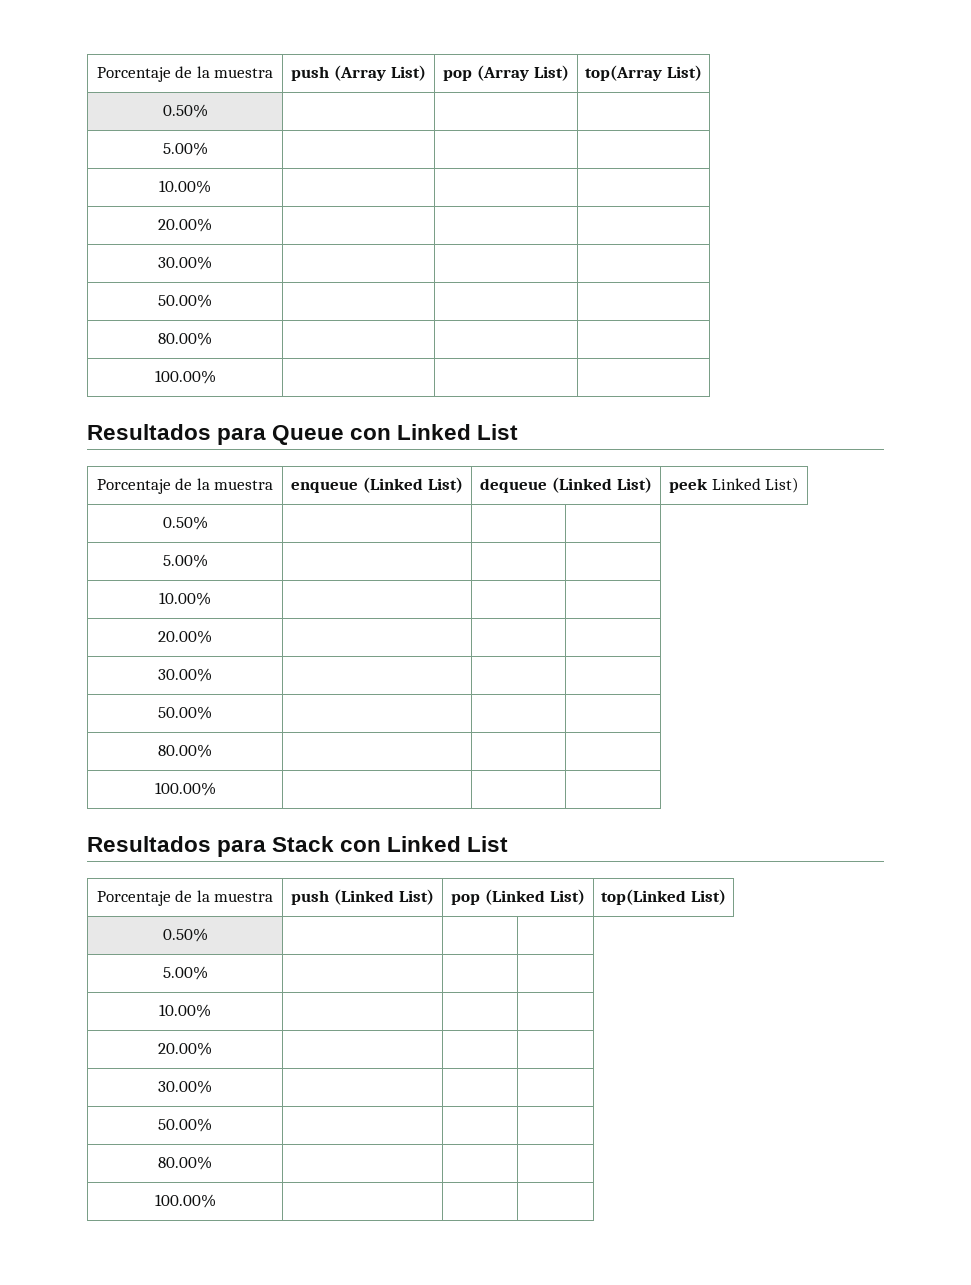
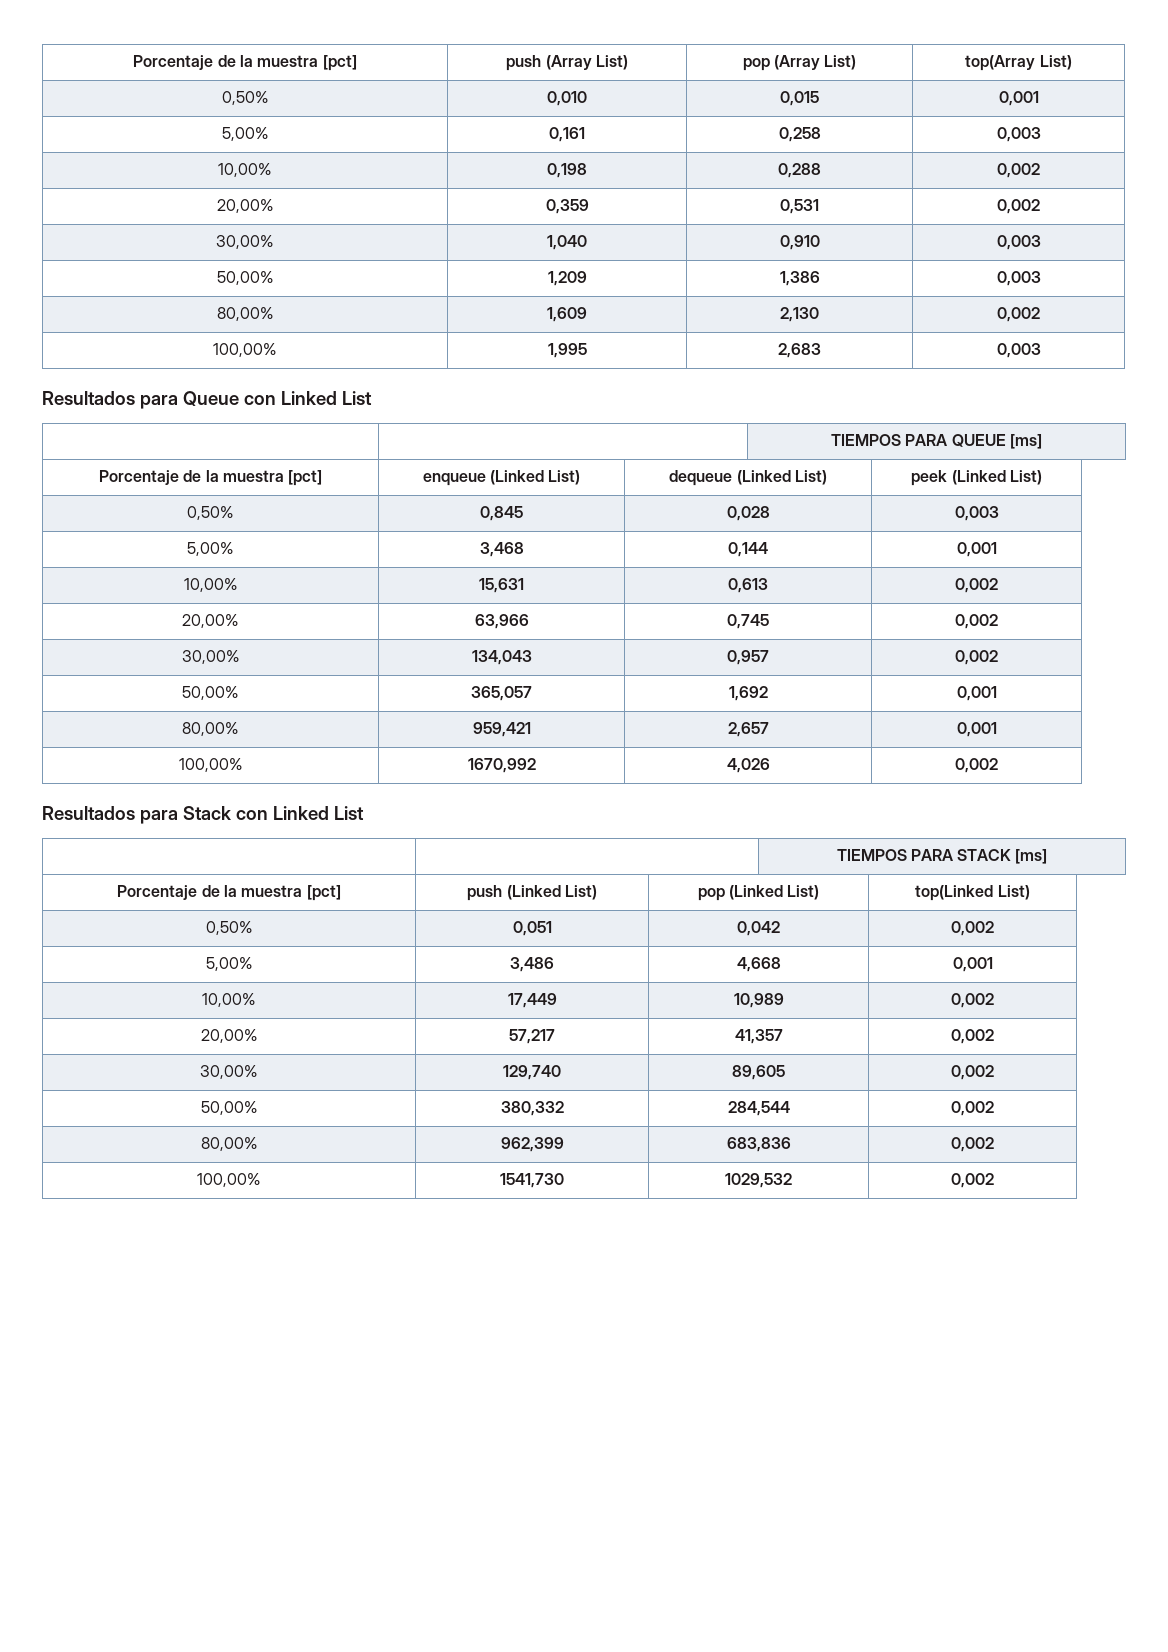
[96,66,274,82] Porcentaje de la muestra -> [133,55,357,71] Porcentaje de la muestra [pct]
[162,104,208,118] [162,142,208,156] [159,180,211,194] [158,218,212,232] [158,256,212,270] [158,294,212,308] [158,332,212,346] [154,370,216,384] 0.50% | | | // 5.00% | | | // 10.00% | | | // 20.00% | | | // 30.00% | | | // 50.00% | | | // 80.00% | | | // 100.00% | | | -> [221,91,269,105] [547,91,587,106] [780,91,819,106] [998,91,1039,106] [221,127,269,141] [549,127,585,142] [778,127,821,142] [996,127,1041,142] [218,163,272,177] [547,163,587,178] [778,163,821,178] [997,163,1040,178] [216,199,274,213] [545,199,589,214] [780,199,819,214] [997,199,1040,214] [216,235,274,249] [547,235,587,250] [779,235,820,250] [996,235,1041,250] [216,271,274,285] [547,271,587,286] [779,271,820,286] [996,271,1041,286] [216,307,274,321] [547,307,587,322] [780,307,819,322] [997,307,1040,322] [213,343,277,357] [547,343,587,358] [778,343,821,358] [996,343,1041,358] 0,50% | 0,010 | 0,015 | 0,001 // 5,00% | 0,161 | 0,258 | 0,003 // 10,00% | 0,198 | 0,288 | 0,002 // 20,00% | 0,359 | 0,531 | 0,002 // 30,00% | 1,040 | 0,910 | 0,003 // 50,00% | 1,209 | 1,386 | 0,003 // 80,00% | 1,609 | 2,130 | 0,002 // 100,00% | 1,995 | 2,683 | 0,003
[96,478,274,494] // Porcentaje de la muestra -> [831,434,1042,449] [98,470,323,486] // | | TIEMPOS PARA QUEUE [ms] // Porcentaje de la muestra [pct]
[711,477,800,493] [162,516,208,530] [162,554,208,568] [159,592,211,606] [158,630,212,644] [158,668,212,682] [158,706,212,720] [158,744,212,758] [154,782,216,796] Linked List) // 0.50% | | | // 5.00% | | | // 10.00% | | | // 20.00% | | | // 30.00% | | | // 50.00% | | | // 80.00% | | | // 100.00% | | | -> [951,470,1042,485] [187,506,234,520] [480,506,523,521] [726,506,770,521] [954,506,999,521] [187,542,234,556] [479,542,524,557] [728,542,768,557] [956,542,997,557] [183,578,238,592] [479,578,524,593] [728,578,768,593] [955,578,998,593] [182,614,239,628] [474,614,529,629] [727,614,769,629] [955,614,998,629] [181,650,240,664] [471,650,532,665] [727,650,769,665] [955,650,998,665] [182,686,239,700] [471,686,532,701] [728,686,768,701] [956,686,997,701] [182,722,239,736] [472,722,531,737] [727,722,769,737] [956,722,997,737] [178,758,243,772] [467,758,536,773] [726,758,770,773] [955,758,998,773] (Linked List) // 0,50% | 0,845 | 0,028 | 0,003 // 5,00% | 3,468 | 0,144 | 0,001 // 10,00% | 15,631 | 0,613 | 0,002 // 20,00% | 63,966 | 0,745 | 0,002 // 30,00% | 134,043 | 0,957 | 0,002 // 50,00% | 365,057 | 1,692 | 0,001 // 80,00% | 959,421 | 2,657 | 0,001 // 100,00% | 1670,992 | 4,026 | 0,002
[96,890,274,906] // Porcentaje de la muestra -> [836,849,1048,864] [117,885,341,901] // | | TIEMPOS PARA STACK [ms] // Porcentaje de la muestra [pct]
[162,928,208,942] [162,966,208,980] [159,1004,211,1018] [158,1042,212,1056] [158,1080,212,1094] [158,1118,212,1132] [158,1156,212,1170] [154,1194,216,1208] 0.50% | | | // 5.00% | | | // 10.00% | | | // 20.00% | | | // 30.00% | | | // 50.00% | | | // 80.00% | | | // 100.00% | | | -> [205,921,253,935] [512,921,552,936] [737,921,780,936] [951,921,994,936] [205,957,253,971] [510,957,554,972] [736,957,781,972] [952,957,993,972] [202,993,256,1007] [507,993,557,1008] [733,993,784,1008] [951,993,994,1008] [200,1029,258,1043] [509,1029,555,1044] [734,1029,783,1044] [951,1029,994,1044] [200,1065,258,1079] [503,1065,561,1080] [732,1065,785,1080] [951,1065,994,1080] [200,1101,258,1115] [500,1101,564,1116] [727,1101,790,1116] [951,1101,994,1116] [200,1137,258,1151] [500,1137,564,1152] [726,1137,791,1152] [951,1137,994,1152] [197,1173,261,1187] [500,1173,564,1188] [725,1173,792,1188] [951,1173,994,1188] 0,50% | 0,051 | 0,042 | 0,002 // 5,00% | 3,486 | 4,668 | 0,001 // 10,00% | 17,449 | 10,989 | 0,002 // 20,00% | 57,217 | 41,357 | 0,002 // 30,00% | 129,740 | 89,605 | 0,002 // 50,00% | 380,332 | 284,544 | 0,002 // 80,00% | 962,399 | 683,836 | 0,002 // 100,00% | 1541,730 | 1029,532 | 0,002

